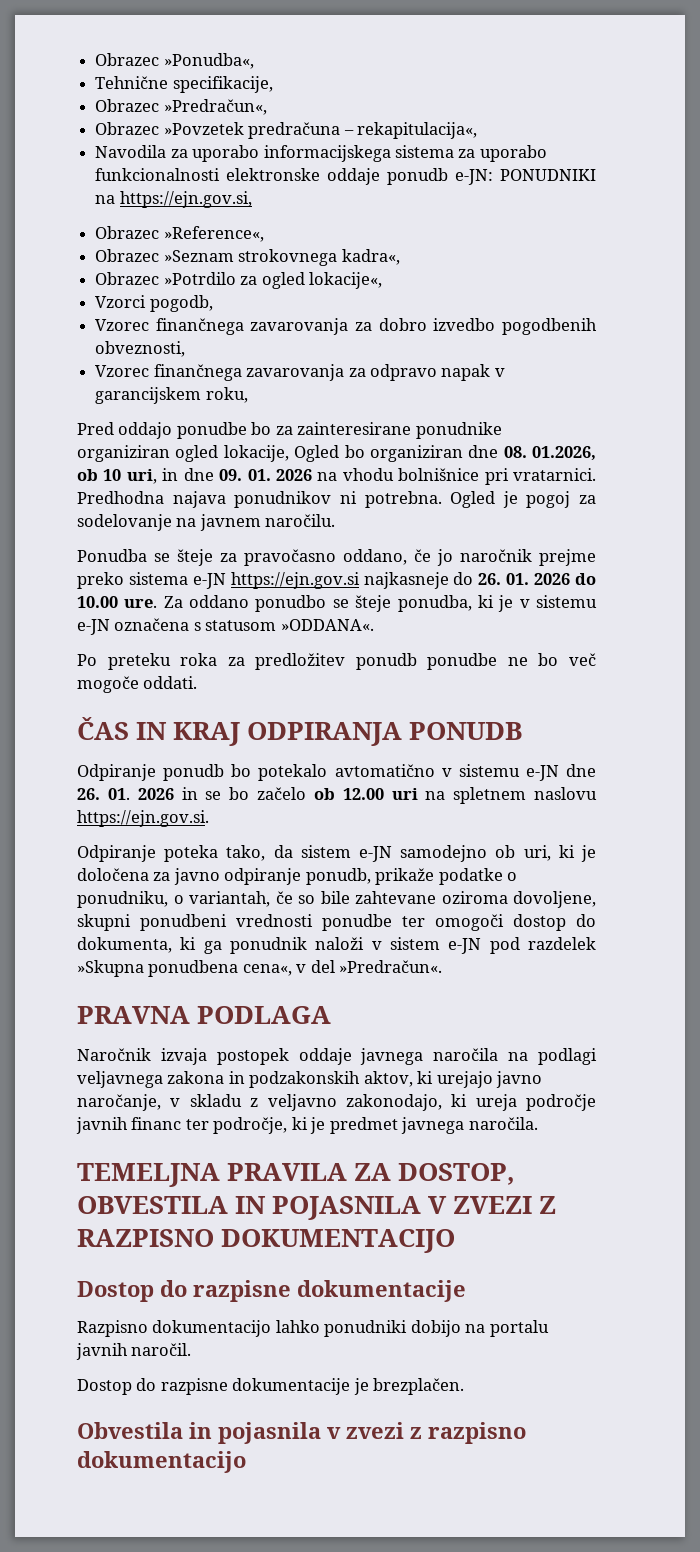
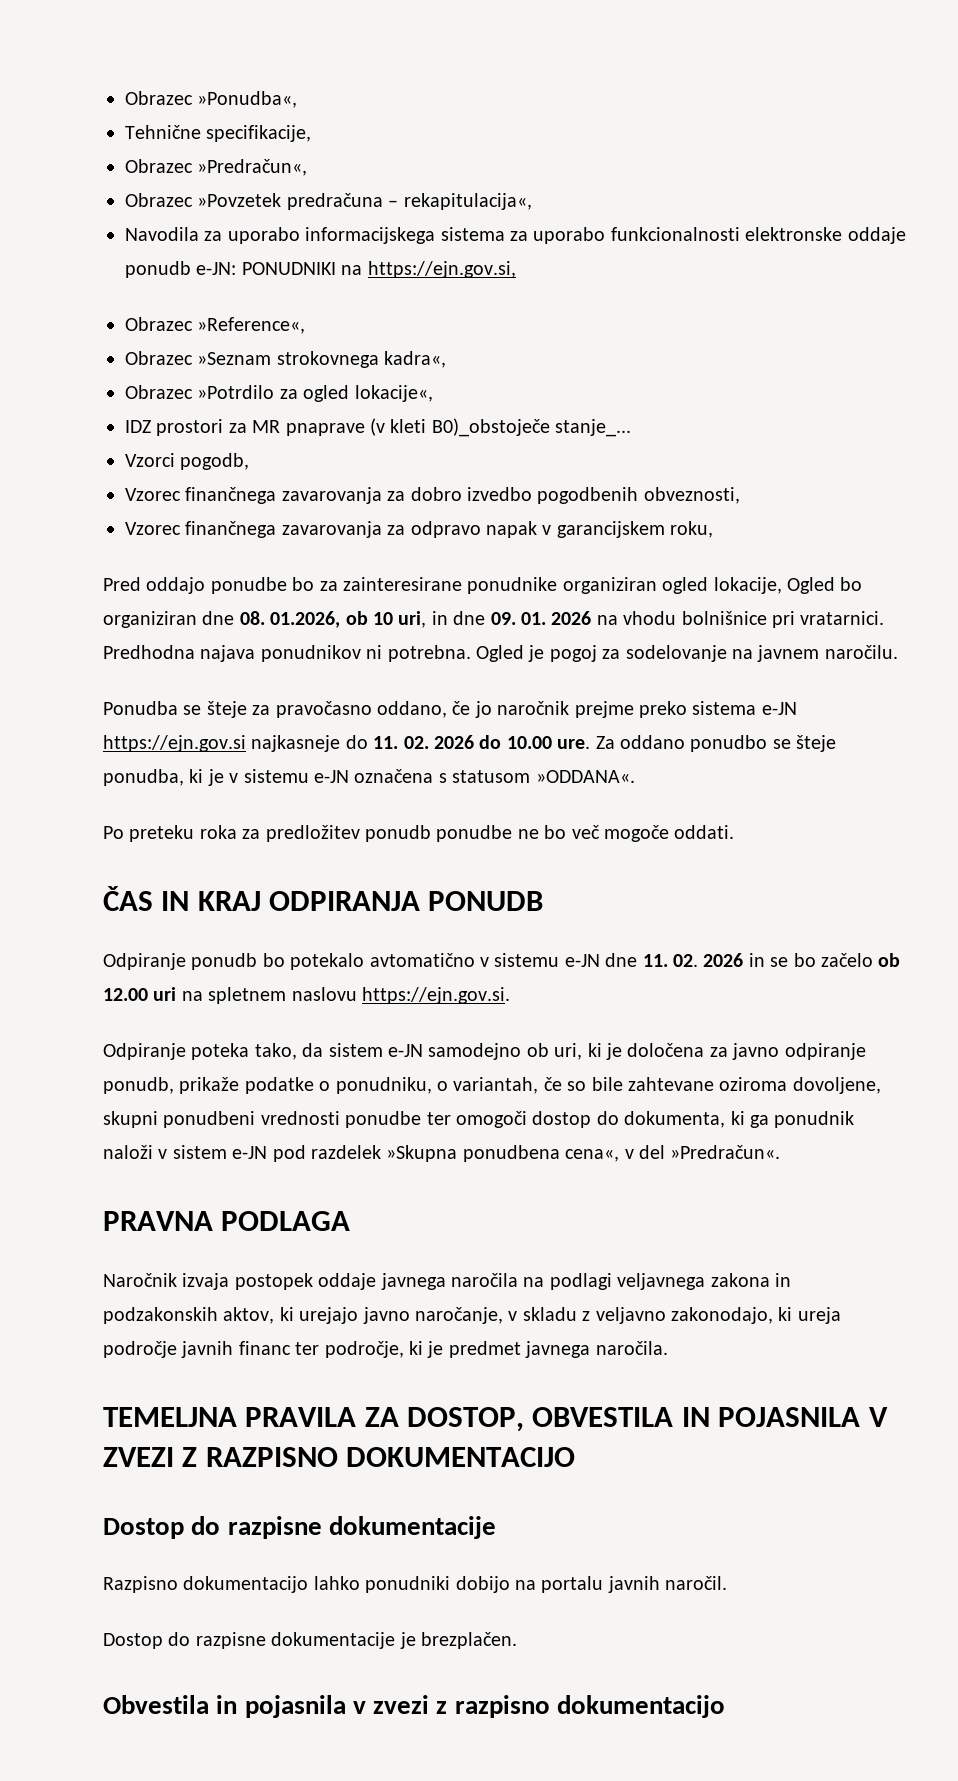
(382, 280) none -> [125,418,632,437] // IDZ prostori za MR pnaprave (v kleti B0)_obstoječe stanje_...
[478,573,530,585] 26. 01. -> [373,736,429,749] 11. 02.
[77,788,130,800] 26. 01. -> [642,954,698,967] 11. 02.

